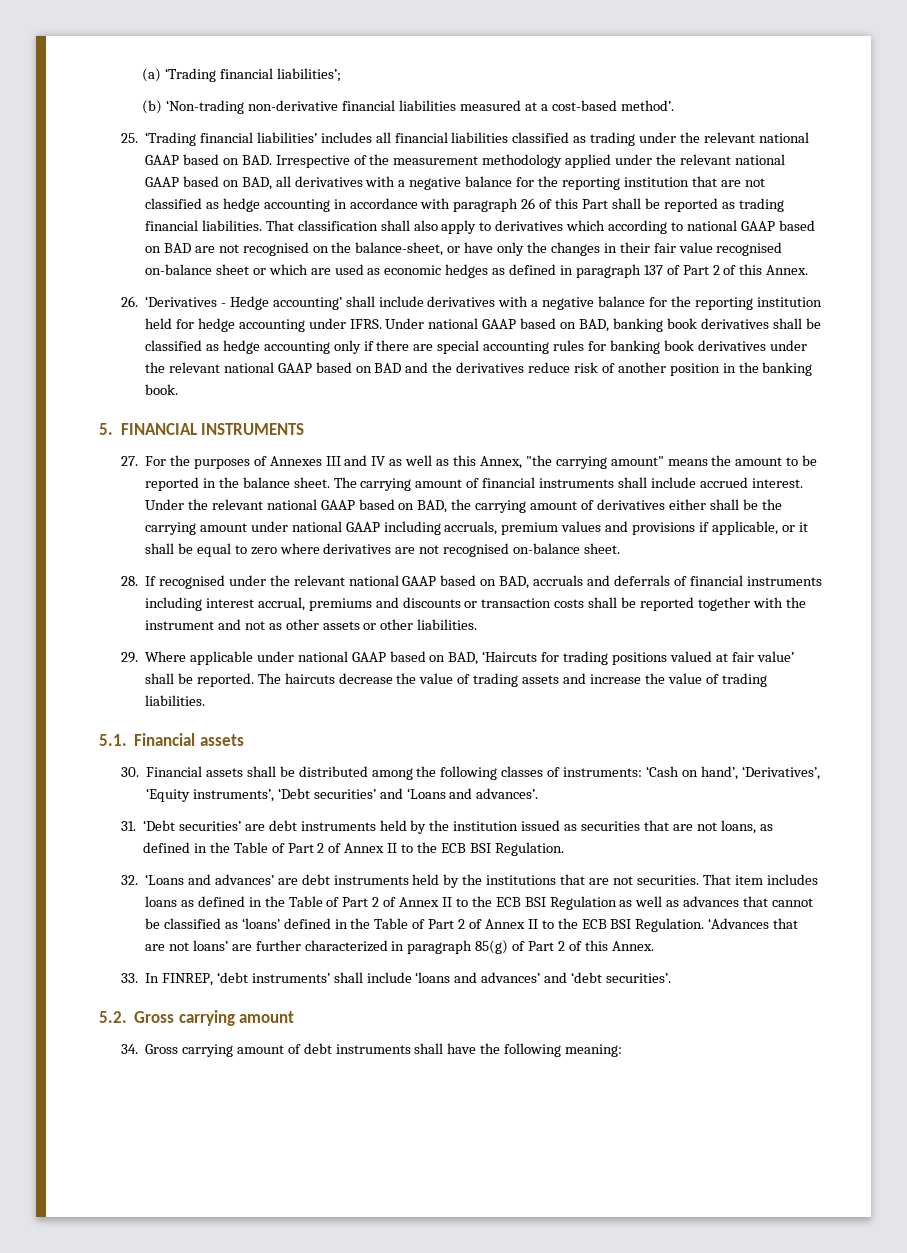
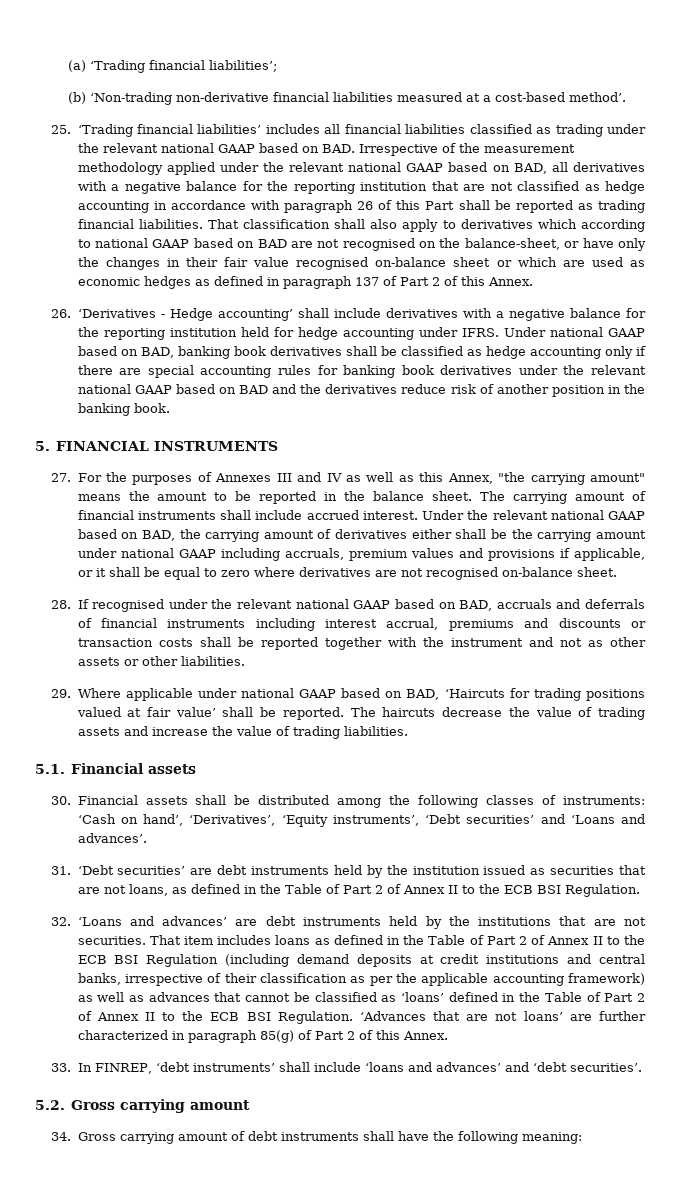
(617, 903) none -> [225,954,645,967] [77,973,646,986] (including demand deposits at credit institutions and central banks, irrespective of their classification as per the applicable accounting framework)

